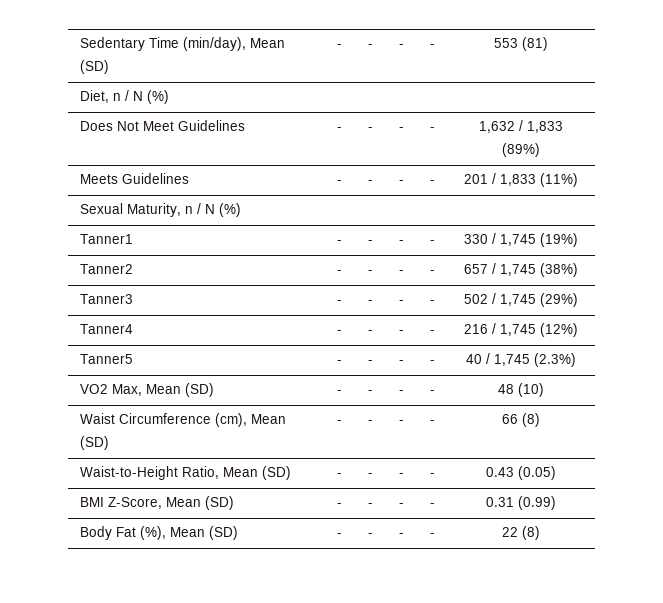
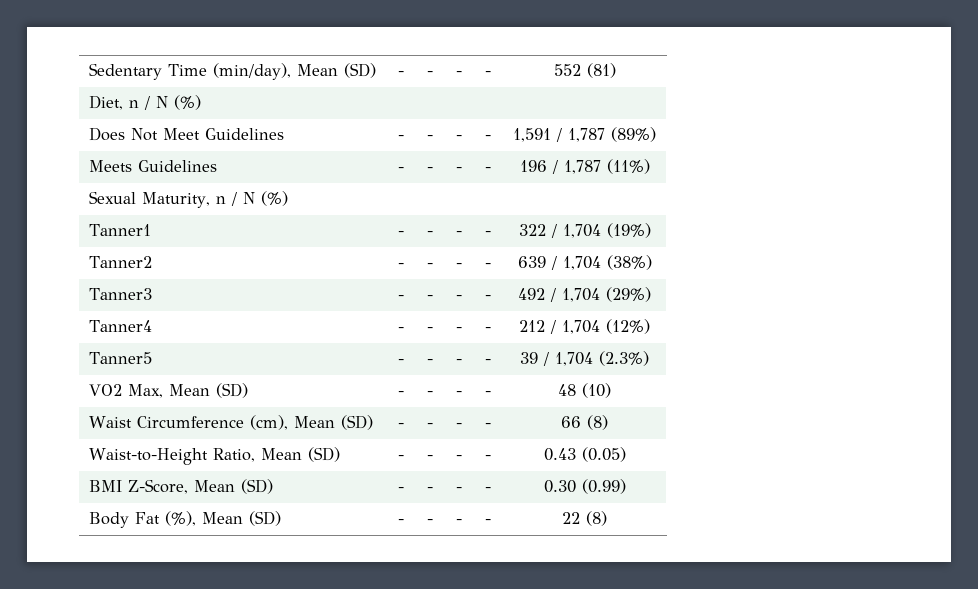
[494,38,518,48] 553 -> [553,64,581,76] 552
[479,120,563,133] 1,632 / 1,833 -> [513,128,605,142] 1,591 / 1,787
[464,173,536,186] 201 / 1,833 -> [519,160,601,174] 196 / 1,787
[464,233,536,246] 330 / 1,745 -> [518,224,601,238] 322 / 1,704
[464,263,536,276] 657 / 1,745 -> [517,256,601,270] 639 / 1,704
[464,293,536,306] 502 / 1,745 -> [518,288,600,302] 492 / 1,704
[464,323,536,336] 216 / 1,745 -> [519,320,600,334] 212 / 1,704
[466,353,530,366] 40 / 1,745 -> [520,352,593,366] 39 / 1,704
[486,497,514,507] 0.31 -> [543,480,576,493] 0.30

